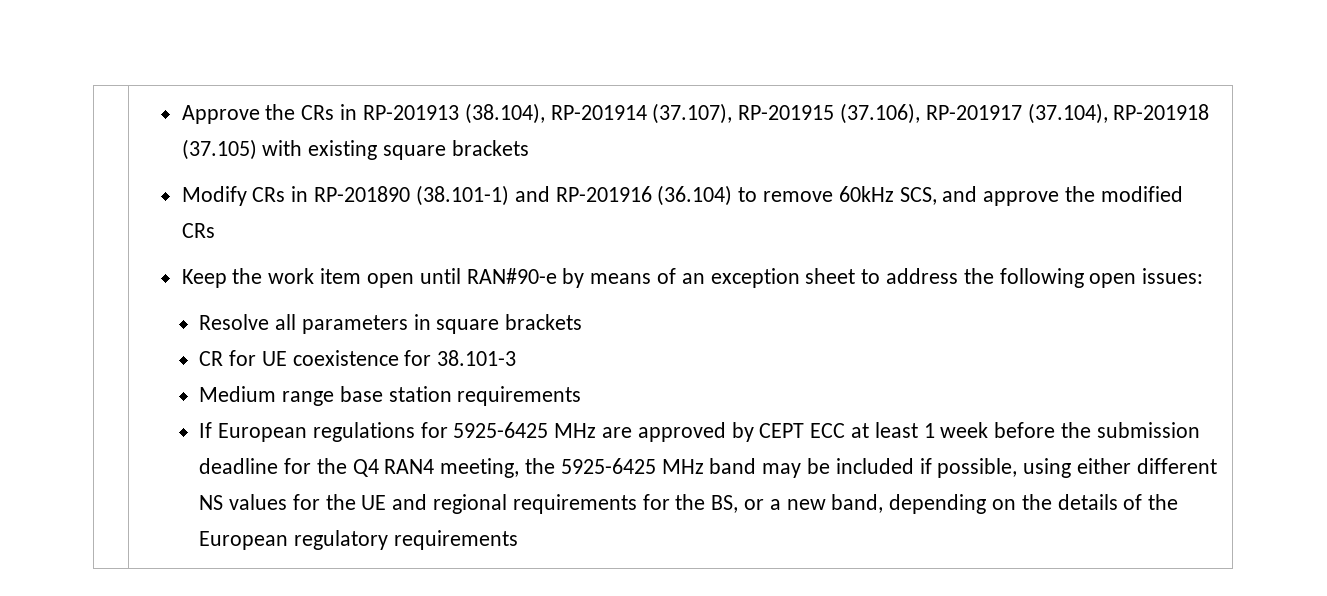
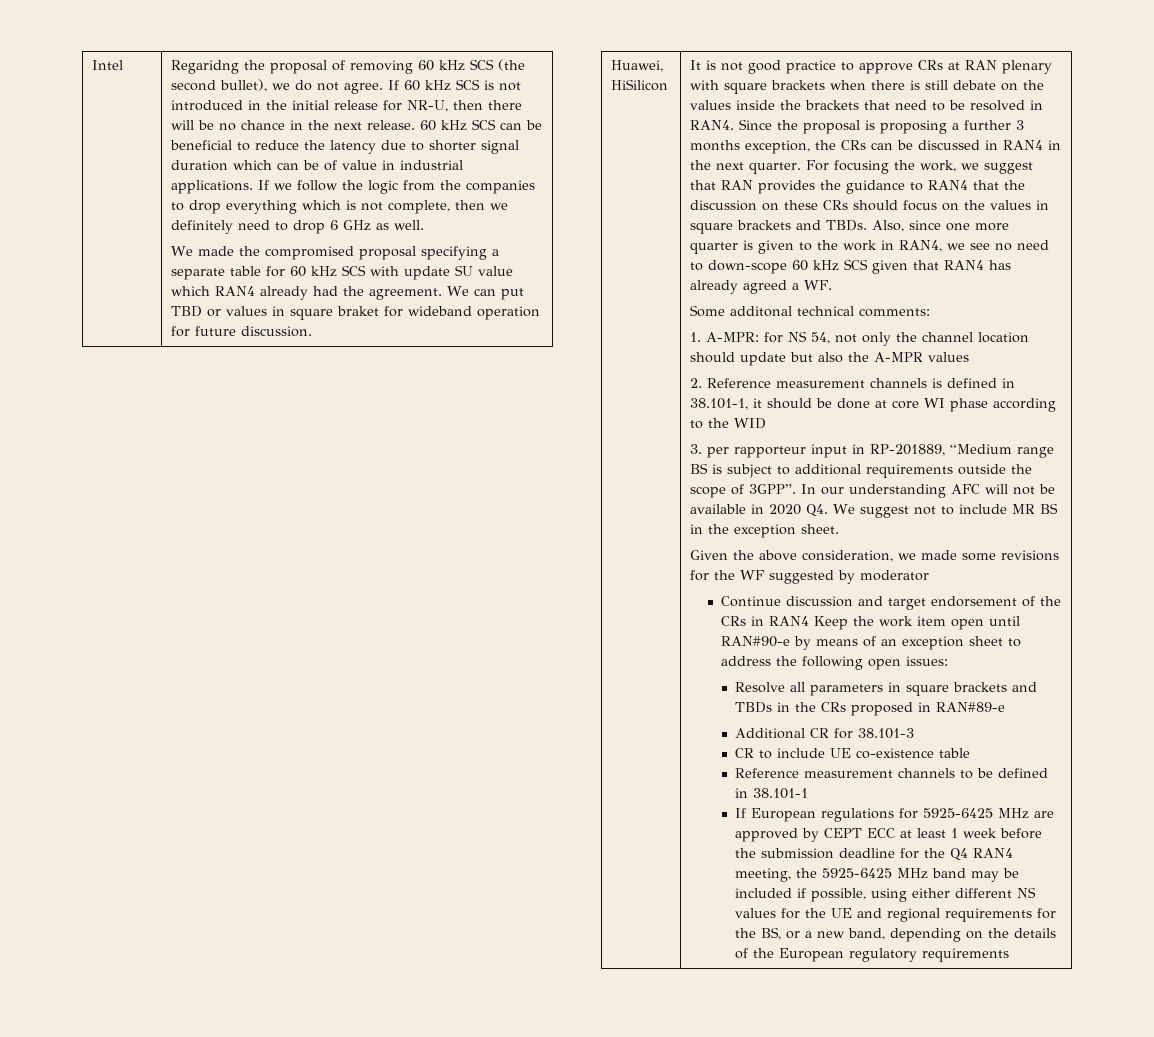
[181,103,1210,124] [181,139,529,160] [181,185,1183,206] [181,223,215,238] | Approve the CRs in RP-201913 (38.104), RP-201914 (37.107), RP-201915 (37.106), RP-201917 (37.104), RP-201918 (37.105) with existing square brackets // Modify CRs in RP-201890 (38.101-1) and RP-201916 (36.104) to remove 60kHz SCS, and approve the modified CRs // -> [92,60,124,70] [171,59,526,74] [171,79,522,94] [171,100,523,112] [171,119,543,131] [170,140,520,154] [171,160,464,171] [171,180,536,194] [171,200,509,214] [171,220,425,234] [171,246,500,260] [171,265,514,280] [171,286,525,300] [171,306,541,320] [171,326,313,337] [611,60,664,72] [611,79,669,91] [690,60,1053,74] [690,80,1045,94] [690,100,1044,111] [690,119,1025,134] [690,140,1062,154] [690,160,1034,174] [690,180,1026,194] [690,200,1050,211] [690,220,1010,234] [690,240,1050,254] [690,259,1012,274] [690,280,833,294] [690,305,931,317] [690,331,1030,346] [690,352,970,366] [690,378,1016,388] [690,398,1057,412] [690,418,767,429] [690,444,1055,458] [690,463,1033,478] [690,484,1056,498] [690,503,1059,518] [690,524,840,538] [690,550,1060,562] [690,570,930,584] [720,596,1061,610] [720,616,809,626] Intel | Regaridng the proposal of removing 60 kHz SCS (the second bullet), we do not agree. If 60 kHz SCS is not introduced in the initial release for NR-U, then there will be no chance in the next release. 60 kHz SCS can be beneficial to reduce the latency due to shorter signal duration which can be of value in industrial applications. If we follow the logic from the companies to drop everything which is not complete, then we definitely need to drop 6 GHz as well. // We made the compromised proposal specifying a separate table for 60 kHz SCS with update SU value which RAN4 already had the agreement. We can put TBD or values in square braket for wideband operation for future discussion. // Huawei, HiSilicon | It is not good practice to approve CRs at RAN plenary with square brackets when there is still debate on the values inside the brackets that need to be resolved in RAN4. Since the proposal is proposing a further 3 months exception, the CRs can be discussed in RAN4 in the next quarter. For focusing the work, we suggest that RAN provides the guidance to RAN4 that the discussion on these CRs should focus on the values in square brackets and TBDs. Also, since one more quarter is given to the work in RAN4, we see no need to down-scope 60 kHz SCS given that RAN4 has already agreed a WF. // Some additonal technical comments: // 1. A-MPR: for NS 54, not only the channel location should update but also the A-MPR values // 2. Reference measurement channels is defined in 38.101-1, it should be done at core WI phase according to the WID // 3. per rapporteur input in RP-201889, “Medium range BS is subject to additional requirements outside the scope of 3GPP”. In our understanding AFC will not be available in 2020 Q4. We suggest not to include MR BS in the exception sheet. // Given the above consideration, we made some revisions for the WF suggested by moderator // Continue discussion and target endorsement of the CRs in RAN4
[199,350,517,366] [199,386,582,406] // CR for UE coexistence for 38.101-3 // Medium range base station requirements -> [1012,682,1038,692] [735,702,1006,716] [735,728,915,739] [735,748,971,759] [735,768,1049,779] [735,788,809,799] and TBDs in the CRs proposed in RAN#89-e // Additional CR for 38.101-3 // CR to include UE co-existence table // Reference measurement channels to be defined in 38.101-1

